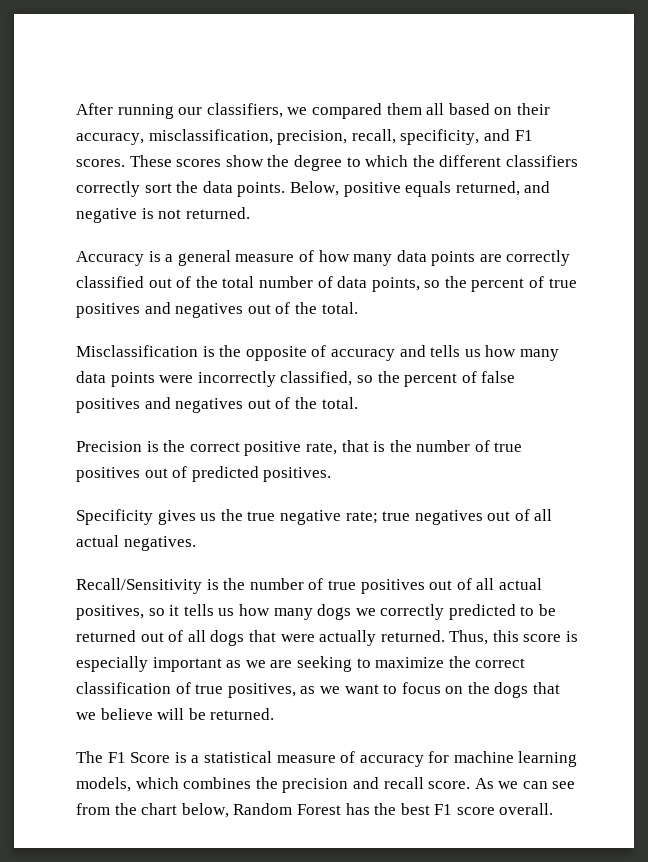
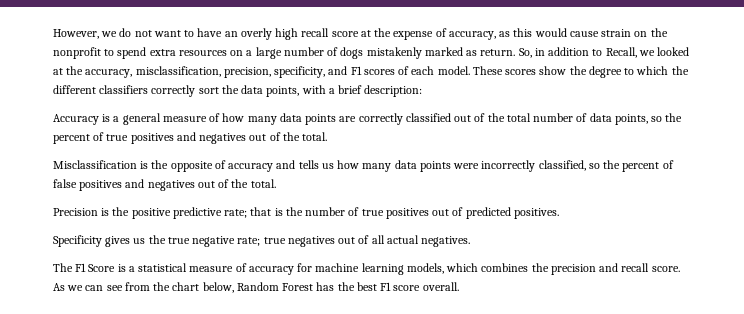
[76,103,550,119] After running our classifiers, we compared them all based on their -> [53,28,668,40] [53,47,690,59] [53,66,84,75] However, we do not want to have an overly high recall score at the expense of accuracy, as this would cause strain on the nonprofit to spend extra resources on a large number of dogs mistakenly marked as return. So, in addition to Recall, we looked at the
[351,129,396,144] recall, -> (271, 72) none
[76,159,125,167] scores. -> [363,66,470,75] scores of each model.
[237,181,551,197] [76,207,250,223] points. Below, positive equals returned, and negative is not returned. -> [266,85,423,97] points, with a brief description:
[189,441,337,456] correct positive rate, -> [131,207,248,219] positive predictive rate;
[76,578,542,594] [76,604,557,620] [76,630,579,646] [76,656,526,672] [76,682,561,698] [76,708,275,720] // Recall/Sensitivity is the number of true positives out of all actual positives, so it tells us how many dogs we correctly predicted to be returned out of all dogs that were actually returned. Thus, this score is especially important as we are seeking to maximize the correct classification of true positives, as we want to focus on the dogs that we believe will be returned. -> (471, 241) none

